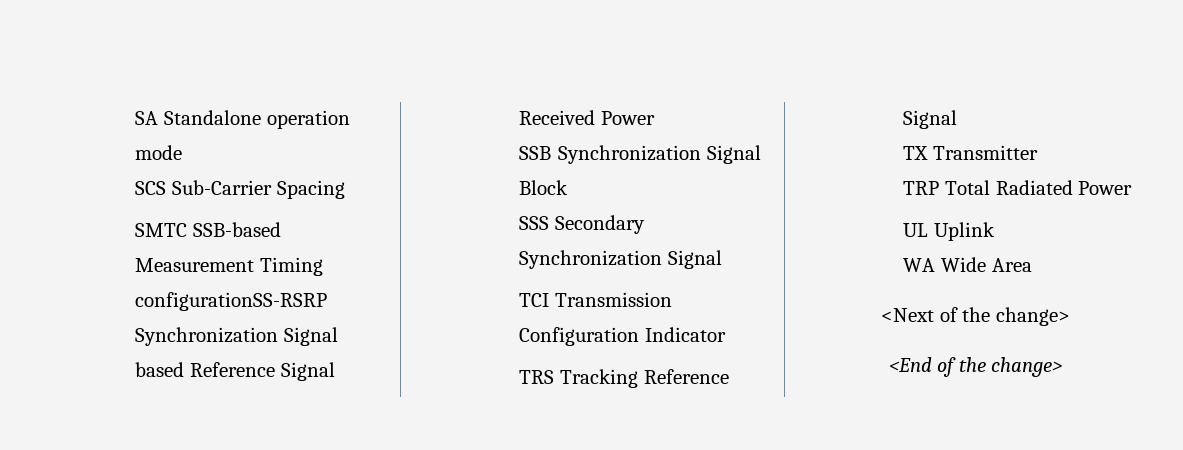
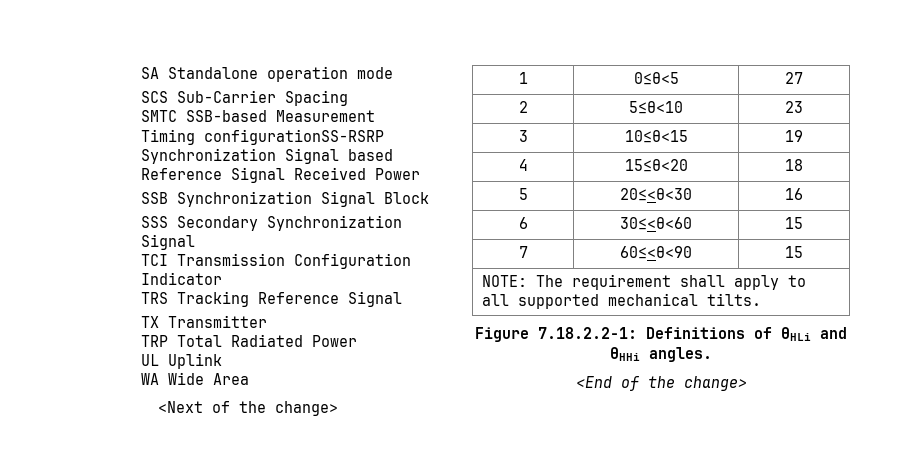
(1070, 316) none -> [518,72,528,84] [633,72,679,85] [785,72,803,84] [518,101,528,113] [629,101,683,114] [785,101,803,113] [518,130,528,142] [624,130,688,143] [785,130,803,142] [518,159,528,171] [624,159,688,172] [785,159,803,171] [518,188,528,200] [620,188,692,201] [785,188,803,200] [518,217,528,229] [620,217,692,230] [785,217,803,229] [518,246,528,258] [620,246,692,259] [785,246,803,258] [482,274,807,290] [482,293,762,309] [475,327,847,342] [610,347,712,362] // 1 | 0≤θ<5 | 27 // 2 | 5≤θ<10 | 23 // 3 | 10≤θ<15 | 19 // 4 | 15≤θ<20 | 18 // 5 | 20≤<θ<30 | 16 // 6 | 30≤<θ<60 | 15 // 7 | 60≤<θ<90 | 15 // NOTE: The requirement shall apply to all supported mechanical tilts. // Figure 7.18.2.2-1: Definitions of θHLi and θHHi angles.

